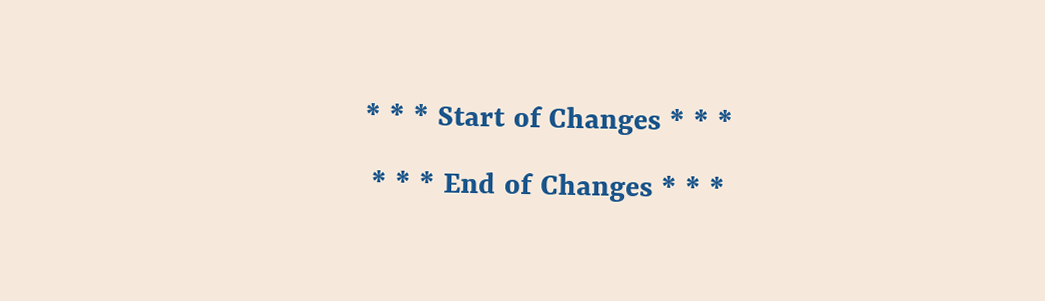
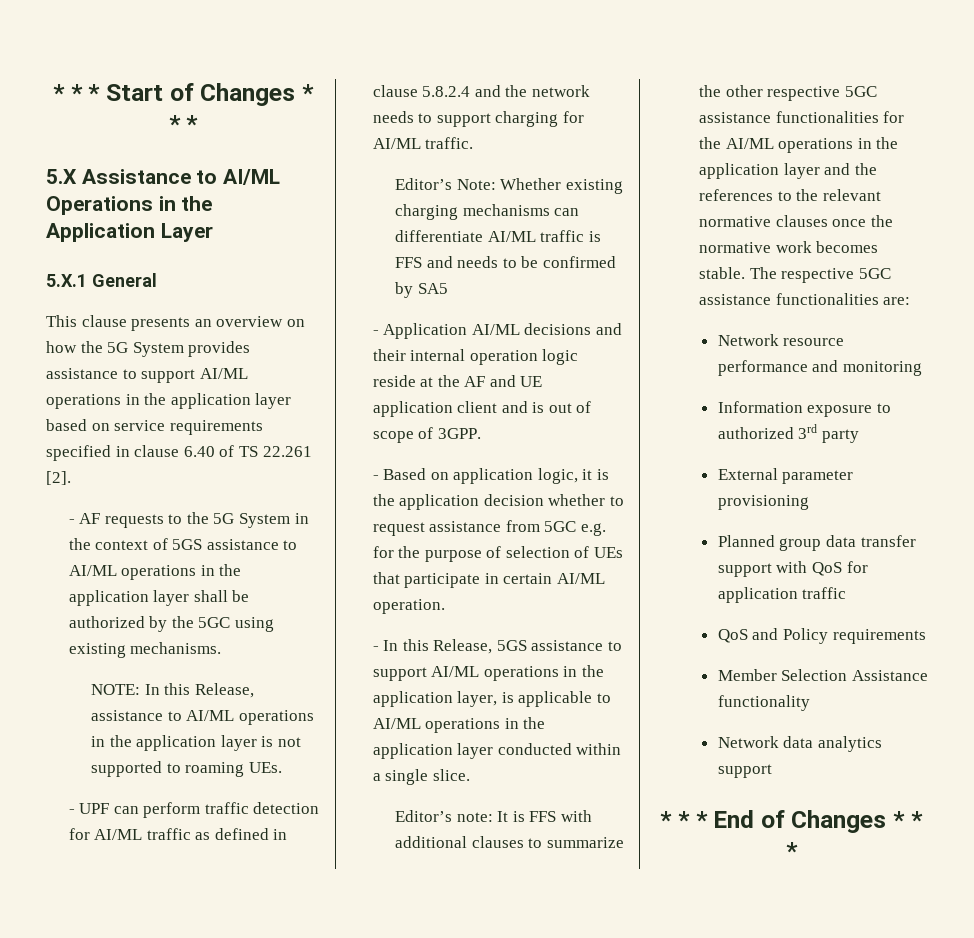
(734, 120) none -> [46,169,281,185] [46,196,213,215] [46,223,213,242] [46,273,157,287] [46,315,305,331] [46,341,251,357] [46,368,248,383] [46,393,292,409] [46,419,263,435] [46,445,312,461] [46,471,71,485] [68,512,309,528] [68,538,298,550] [68,564,242,580] [68,590,250,606] [68,616,274,632] [68,642,222,658] [91,683,254,698] [91,710,314,725] [91,735,301,751] [91,761,282,777] [68,802,320,818] [68,828,288,840] [372,85,590,97] [372,111,584,127] [372,137,474,149] [395,178,623,194] [395,204,580,220] [395,230,601,242] [395,256,616,268] [395,282,448,298] [372,323,622,339] [372,349,579,365] [372,375,543,387] [372,401,592,417] [372,427,481,443] [372,468,610,484] [372,494,624,510] [372,520,606,536] [372,546,624,562] [372,572,605,588] [372,599,445,614] [372,639,623,654] [372,665,604,681] [372,691,611,707] [372,717,546,733] [372,743,622,759] [372,769,470,785] [395,810,592,822] [395,836,624,848] [699,85,877,101] [699,111,905,123] [699,137,899,153] [699,163,877,179] [699,189,881,201] [699,215,893,227] [699,241,879,253] [699,267,891,283] [699,293,911,305] [717,334,845,346] [717,360,922,376] [717,401,891,417] [717,424,859,443] [717,468,854,484] [717,495,809,510] [717,535,916,551] [717,561,868,577] [717,587,847,603] [717,628,926,644] [717,669,928,681] [717,695,810,711] [717,736,882,752] [717,764,772,778] // 5.X Assistance to AI/ML Operations in the Application Layer // 5.X.1 General // This clause presents an overview on how the 5G System provides assistance to support AI/ML operations in the application layer based on service requirements specified in clause 6.40 of TS 22.261 [2]. // - AF requests to the 5G System in the context of 5GS assistance to AI/ML operations in the application layer shall be authorized by the 5GC using existing mechanisms. // NOTE: In this Release, assistance to AI/ML operations in the application layer is not supported to roaming UEs. // - UPF can perform traffic detection for AI/ML traffic as defined in clause 5.8.2.4 and the network needs to support charging for AI/ML traffic. // Editor’s Note: Whether existing charging mechanisms can differentiate AI/ML traffic is FFS and needs to be confirmed by SA5 // - Application AI/ML decisions and their internal operation logic reside at the AF and UE application client and is out of scope of 3GPP. // - Based on application logic, it is the application decision whether to request assistance from 5GC e.g. for the purpose of selection of UEs that participate in certain AI/ML operation. // - In this Release, 5GS assistance to support AI/ML operations in the application layer, is applicable to AI/ML operations in the application layer conducted within a single slice. // Editor’s note: It is FFS with additional clauses to summarize the other respective 5GC assistance functionalities for the AI/ML operations in the application layer and the references to the relevant normative clauses once the normative work becomes stable. The respective 5GC assistance functionalities are: // Network resource performance and monitoring // Information exposure to authorized 3rd party // External parameter provisioning // Planned group data transfer support with QoS for application traffic // QoS and Policy requirements // Member Selection Assistance functionality // Network data analytics support

